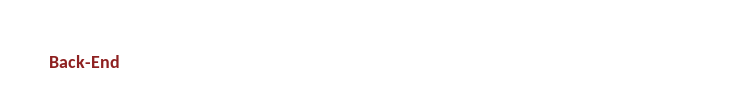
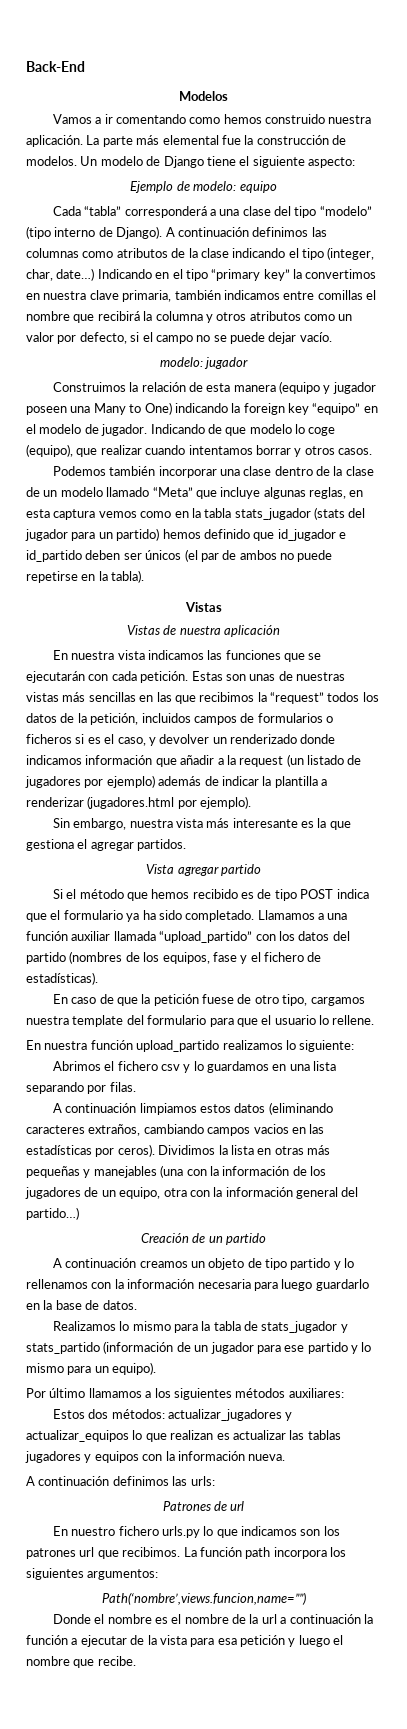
(120, 61) none -> [179,91,228,101] [52,114,372,124] [26,135,346,147] [26,156,355,168] [130,181,277,193] [52,206,372,218] [26,226,327,239] [26,247,375,260] [26,268,377,281] [26,290,376,302] [26,311,353,323] [26,332,332,344] [159,357,249,369] [52,381,376,394] [26,402,378,415] [26,424,336,436] [26,444,372,457] [52,466,374,478] [26,487,364,499] [26,507,366,520] [25,528,346,541] [26,549,333,562] [26,570,145,583] [184,602,222,612] [126,625,281,637] [52,650,322,662] [26,671,345,683] [26,692,379,704] [26,713,333,725] [26,734,336,746] [26,754,362,767] [25,775,327,788] [26,796,252,809] [52,818,351,830] [26,839,187,851] [146,864,261,876] [52,889,369,901] [26,910,348,922] [26,931,350,943] [26,951,322,964] [26,972,98,985] [52,994,365,1006] [26,1015,375,1027] [26,1040,355,1052] [52,1061,337,1073] [26,1082,136,1094] [52,1102,333,1115] [26,1124,325,1136] [26,1144,330,1157] [26,1165,326,1178] [25,1187,359,1199] [26,1207,79,1220] [140,1233,267,1245] [52,1258,355,1270] [26,1279,369,1291] [26,1300,137,1310] [52,1321,348,1333] [26,1341,372,1354] [26,1362,157,1375] [26,1388,344,1400] [52,1409,293,1421] [26,1430,341,1442] [25,1451,286,1463] [26,1476,215,1486] [162,1501,245,1511] [52,1526,340,1538] [26,1547,346,1559] [26,1568,159,1580] [101,1592,306,1605] [52,1614,373,1624] [26,1635,344,1647] [26,1656,136,1668] // Modelos // Vamos a ir comentando como hemos construido nuestra aplicación. La parte más elemental fue la construcción de modelos. Un modelo de Django tiene el siguiente aspecto: // Ejemplo de modelo: equipo // Cada “tabla” corresponderá a una clase del tipo “modelo” (tipo interno de Django). A continuación definimos las columnas como atributos de la clase indicando el tipo (integer, char, date…) Indicando en el tipo “primary key” la convertimos en nuestra clave primaria, también indicamos entre comillas el nombre que recibirá la columna y otros atributos como un valor por defecto, si el campo no se puede dejar vacío. // modelo: jugador // Construimos la relación de esta manera (equipo y jugador poseen una Many to One) indicando la foreign key “equipo” en el modelo de jugador. Indicando de que modelo lo coge (equipo), que realizar cuando intentamos borrar y otros casos. // Podemos también incorporar una clase dentro de la clase de un modelo llamado “Meta” que incluye algunas reglas, en esta captura vemos como en la tabla stats_jugador (stats del jugador para un partido) hemos definido que id_jugador e id_partido deben ser únicos (el par de ambos no puede repetirse en la tabla). // Vistas // Vistas de nuestra aplicación // En nuestra vista indicamos las funciones que se ejecutarán con cada petición. Estas son unas de nuestras vistas más sencillas en las que recibimos la “request” todos los datos de la petición, incluidos campos de formularios o ficheros si es el caso, y devolver un renderizado donde indicamos información que añadir a la request (un listado de jugadores por ejemplo) además de indicar la plantilla a renderizar (jugadores.html por ejemplo). // Sin embargo, nuestra vista más interesante es la que gestiona el agregar partidos. // Vista agregar partido // Si el método que hemos recibido es de tipo POST indica que el formulario ya ha sido completado. Llamamos a una función auxiliar llamada “upload_partido” con los datos del partido (nombres de los equipos, fase y el fichero de estadísticas). // En caso de que la petición fuese de otro tipo, cargamos nuestra template del formulario para que el usuario lo rellene. // En nuestra función upload_partido realizamos lo siguiente: // Abrimos el fichero csv y lo guardamos en una lista separando por filas. // A continuación limpiamos estos datos (eliminando caracteres extraños, cambiando campos vacios en las estadísticas por ceros). Dividimos la lista en otras más pequeñas y manejables (una con la información de los jugadores de un equipo, otra con la información general del partido…) // Creación de un partido // A continuación creamos un objeto de tipo partido y lo rellenamos con la información necesaria para luego guardarlo en la base de datos. // Realizamos lo mismo para la tabla de stats_jugador y stats_partido (información de un jugador para ese partido y lo mismo para un equipo). // Por último llamamos a los siguientes métodos auxiliares: // Estos dos métodos: actualizar_jugadores y actualizar_equipos lo que realizan es actualizar las tablas jugadores y equipos con la información nueva. // A continuación definimos las urls: // Patrones de url // En nuestro fichero urls.py lo que indicamos son los patrones url que recibimos. La función path incorpora los siguientes argumentos: // Path(‘nombre’,views.funcion,name=””) // Donde el nombre es el nombre de la url a continuación la función a ejecutar de la vista para esa petición y luego el nombre que recibe.

